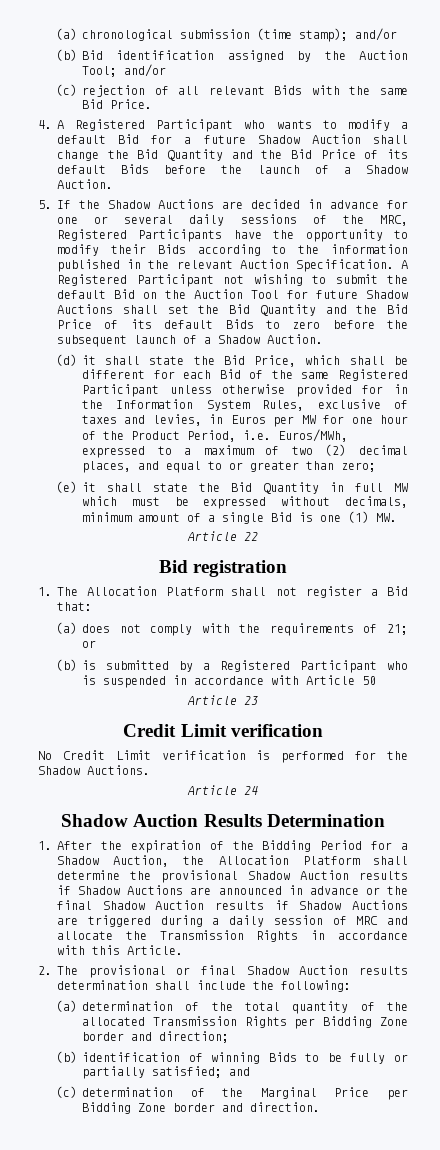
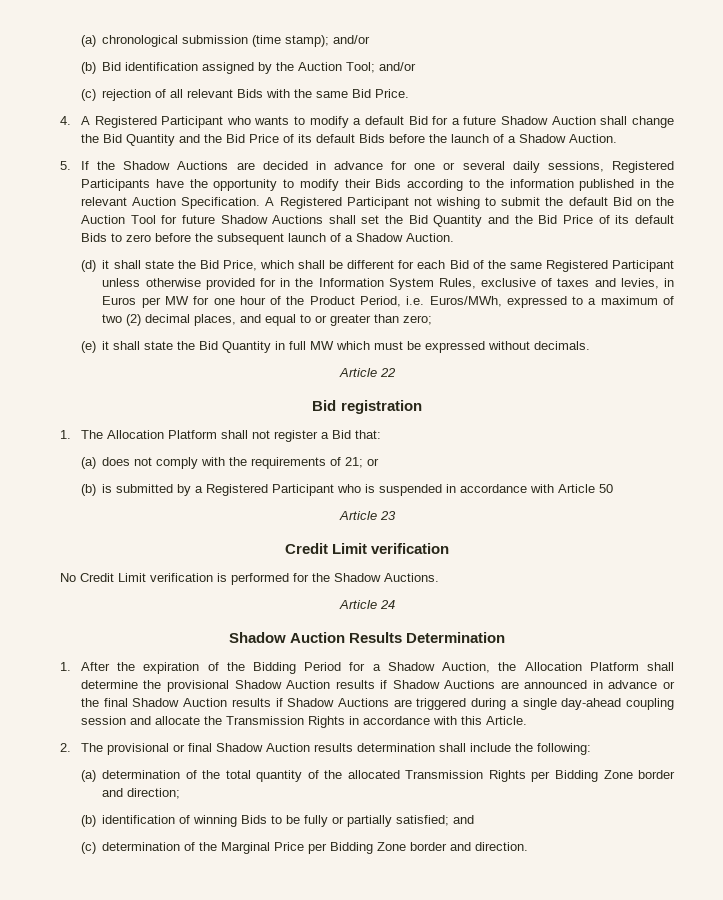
[240,214,409,226] sessions of the MRC, -> [547,161,604,172] sessions,
[345,496,408,508] [81,511,397,524] decimals, minimum amount of a single Bid is one (1) MW. -> [534,341,591,350] decimals.
[229,915,379,927] daily session of MRC -> [522,698,674,710] [80,716,126,725] single day-ahead coupling session

